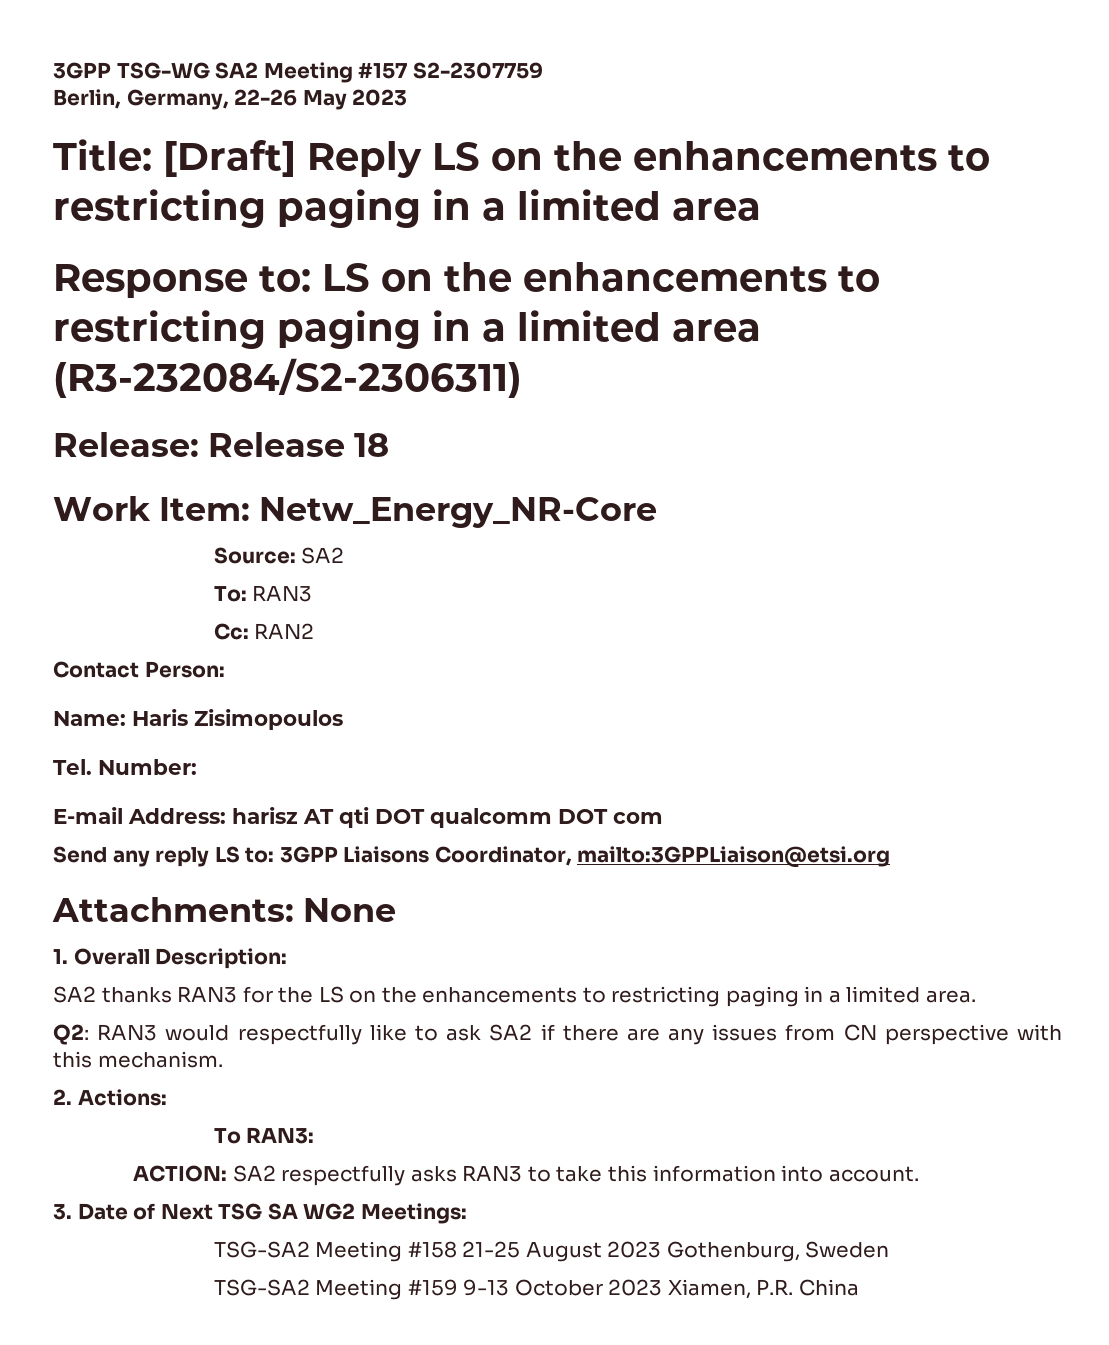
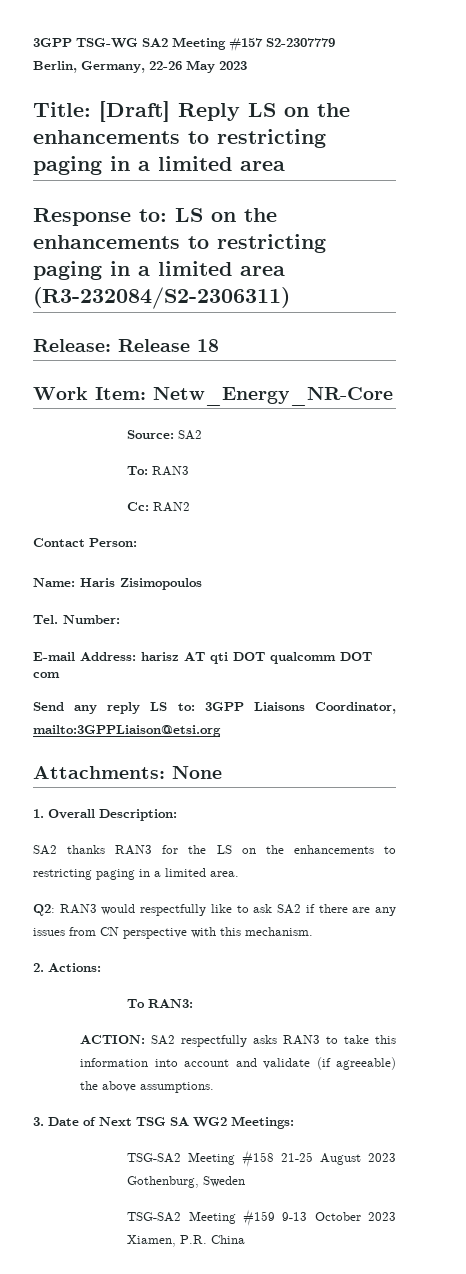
[412,62,543,79] S2-2307759 -> [266,38,335,47] S2-2307779
[828,1166,919,1182] account. -> [184,1057,396,1070] [80,1081,215,1093] account and validate (if agreeable) the above assumptions.

